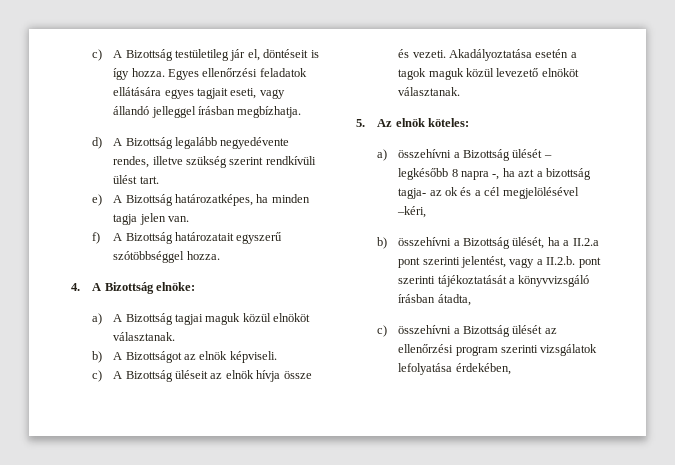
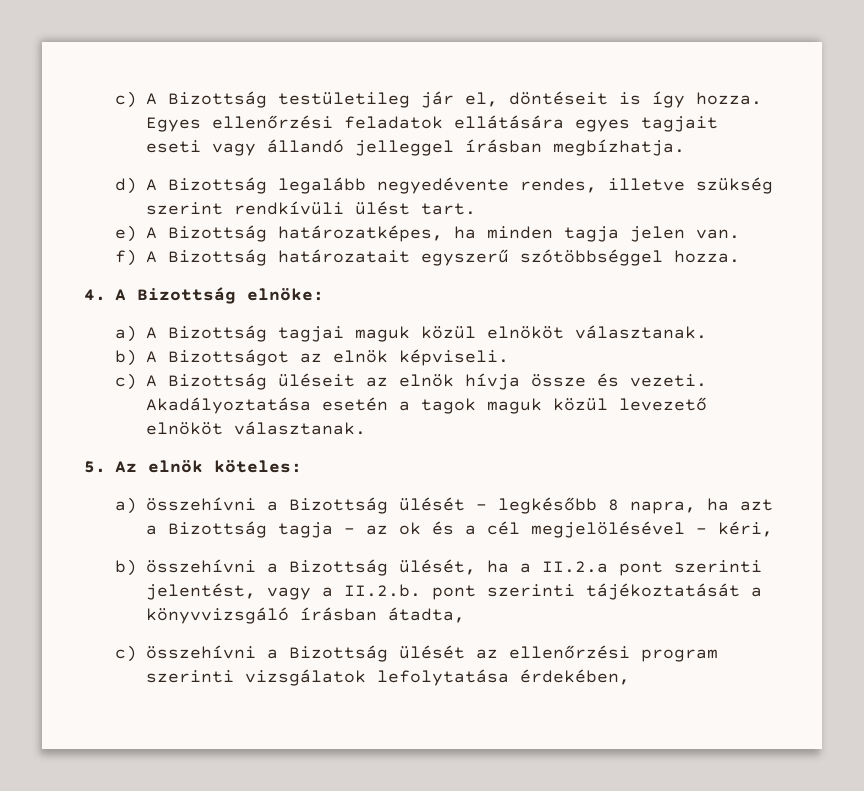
[230,88,257,99] eseti, -> [146,140,202,153] eseti
[461,171,500,180] napra -, -> [630,501,697,514] napra,
[545,168,591,180] [398,188,427,199] bizottság tagja- -> [168,521,356,538] Bizottság tagja –
[397,206,427,218] –kéri, -> [696,521,774,537] – kéri,
[398,363,453,375] lefolyatása -> [377,669,510,686] lefolytatása

